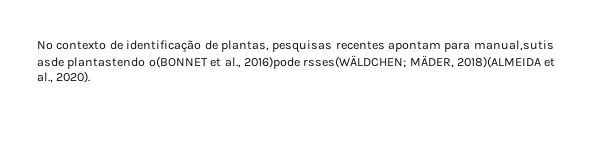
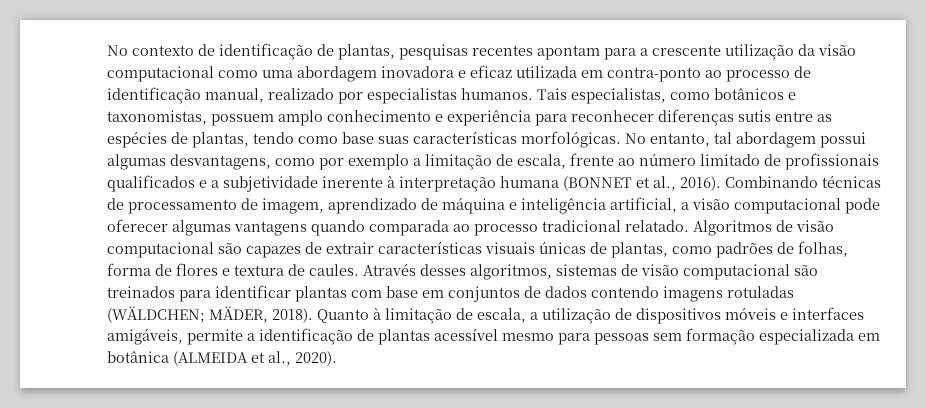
[473,40,554,51] [37,55,542,69] manual,sutis asde plantastendo o(BONNET et al., 2016)pode rsses(WÄLDCHEN; MÄDER, 2018)(ALMEIDA -> [640,44,857,60] [107,65,812,82] [107,87,797,104] [107,109,833,126] [107,131,867,148] [107,153,880,170] [107,175,882,192] [107,197,881,214] [107,219,835,236] [107,241,849,258] [107,263,819,280] [107,285,795,302] [107,306,865,324] [107,328,881,345] [107,351,249,366] a crescente utilização da visão computacional como uma abordagem inovadora e eficaz utilizada em contra-ponto ao processo de identificação manual, realizado por especialistas humanos. Tais especialistas, como botânicos e taxonomistas, possuem amplo conhecimento e experiência para reconhecer diferenças sutis entre as espécies de plantas, tendo como base suas características morfológicas. No entanto, tal abordagem possui algumas desvantagens, como por exemplo a limitação de escala, frente ao número limitado de profissionais qualificados e a subjetividade inerente à interpretação humana (BONNET et al., 2016). Combinando técnicas de processamento de imagem, aprendizado de máquina e inteligência artificial, a visão computacional pode oferecer algumas vantagens quando comparada ao processo tradicional relatado. Algoritmos de visão computacional são capazes de extrair características visuais únicas de plantas, como padrões de folhas, forma de flores e textura de caules. Através desses algoritmos, sistemas de visão computacional são treinados para identificar plantas com base em conjuntos de dados contendo imagens rotuladas (WÄLDCHEN; MÄDER, 2018). Quanto à limitação de escala, a utilização de dispositivos móveis e interfaces amigáveis, permite a identificação de plantas acessível mesmo para pessoas sem formação especializada em botânica (ALMEIDA

